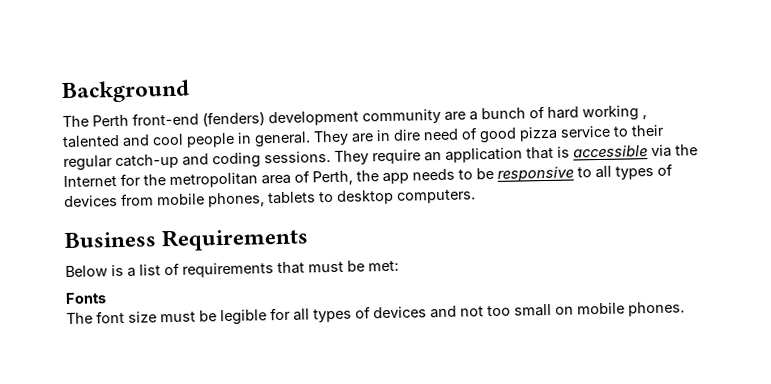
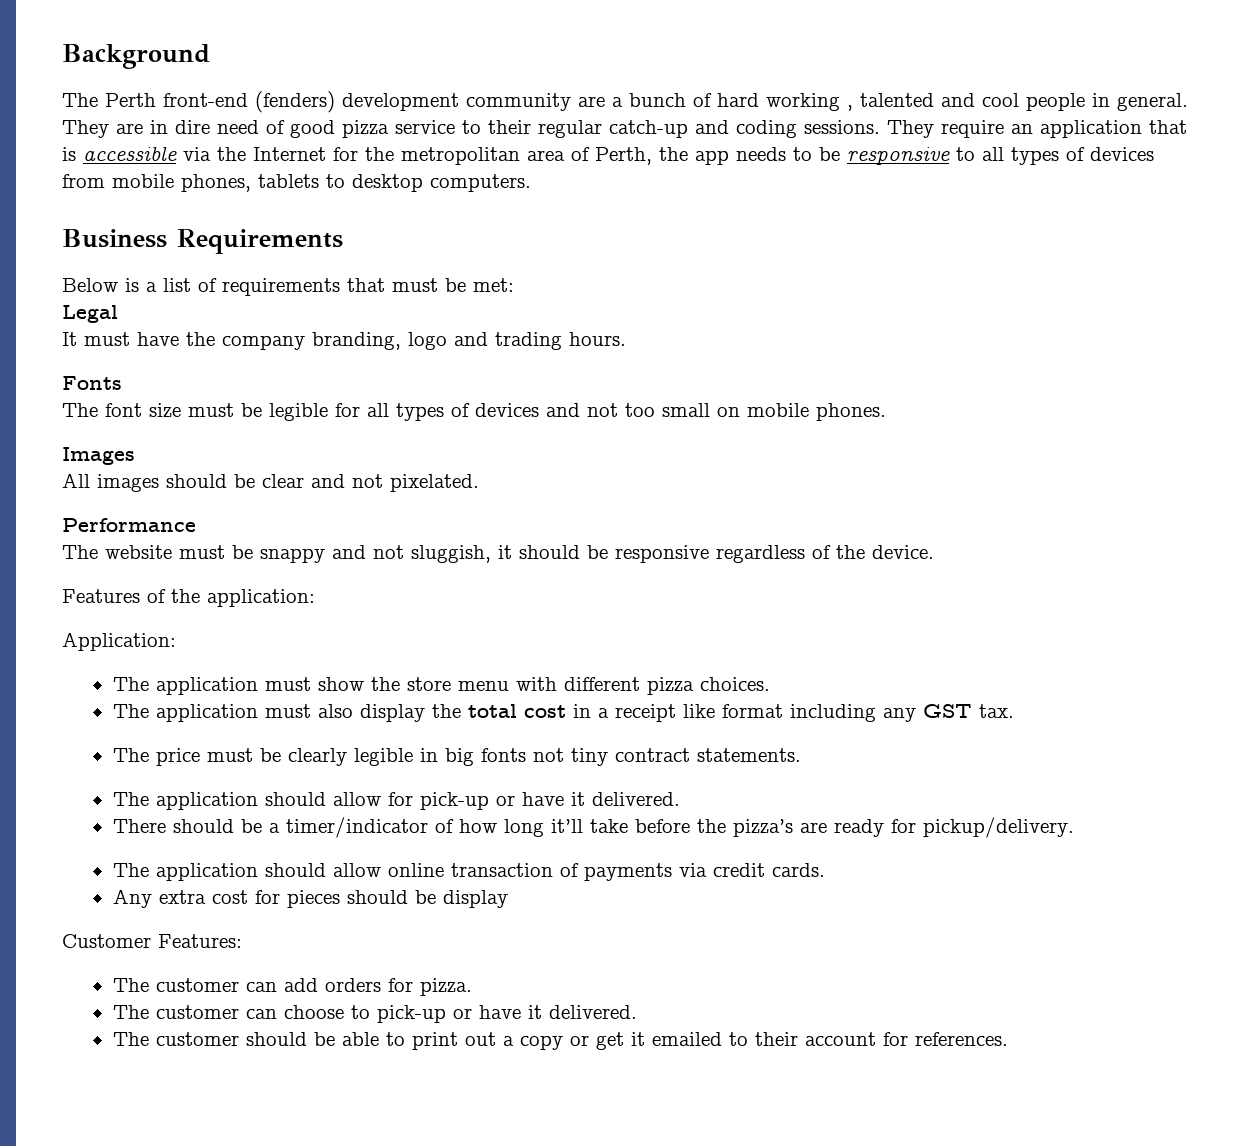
(399, 266) none -> [62,305,118,323] [62,332,626,350] // Legal // It must have the company branding, logo and trading hours.
(685, 309) none -> [62,447,135,465] [62,473,479,492] [62,518,196,532] [62,545,934,563] [62,589,315,607] [62,632,176,651] [112,677,770,695] [112,704,1014,722] [112,748,801,766] [112,792,680,810] [112,817,1074,838] [112,863,825,881] [112,889,508,908] [62,934,242,948] [112,978,472,996] [112,1005,637,1023] [112,1032,1008,1050] // Images // All images should be clear and not pixelated. // Performance // The website must be snappy and not sluggish, it should be responsive regardless of the device. // Features of the application: // Application: // The application must show the store menu with different pizza choices. // The application must also display the total cost in a receipt like format including any GST tax. // The price must be clearly legible in big fonts not tiny contract statements. // The application should allow for pick-up or have it delivered. // There should be a timer/indicator of how long it’ll take before the pizza’s are ready for pickup/delivery. // The application should allow online transaction of payments via credit cards. // Any extra cost for pieces should be display // Customer Features: // The customer can add orders for pizza. // The customer can choose to pick-up or have it delivered. // The customer should be able to print out a copy or get it emailed to their account for references.

